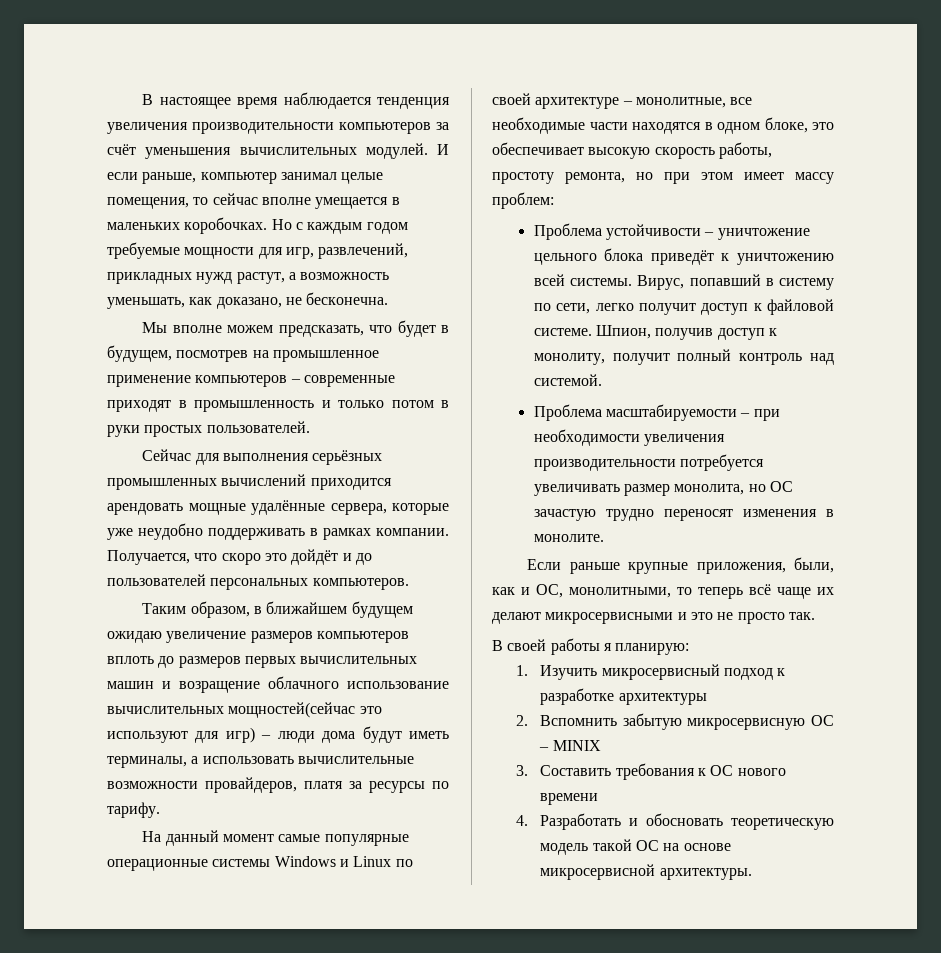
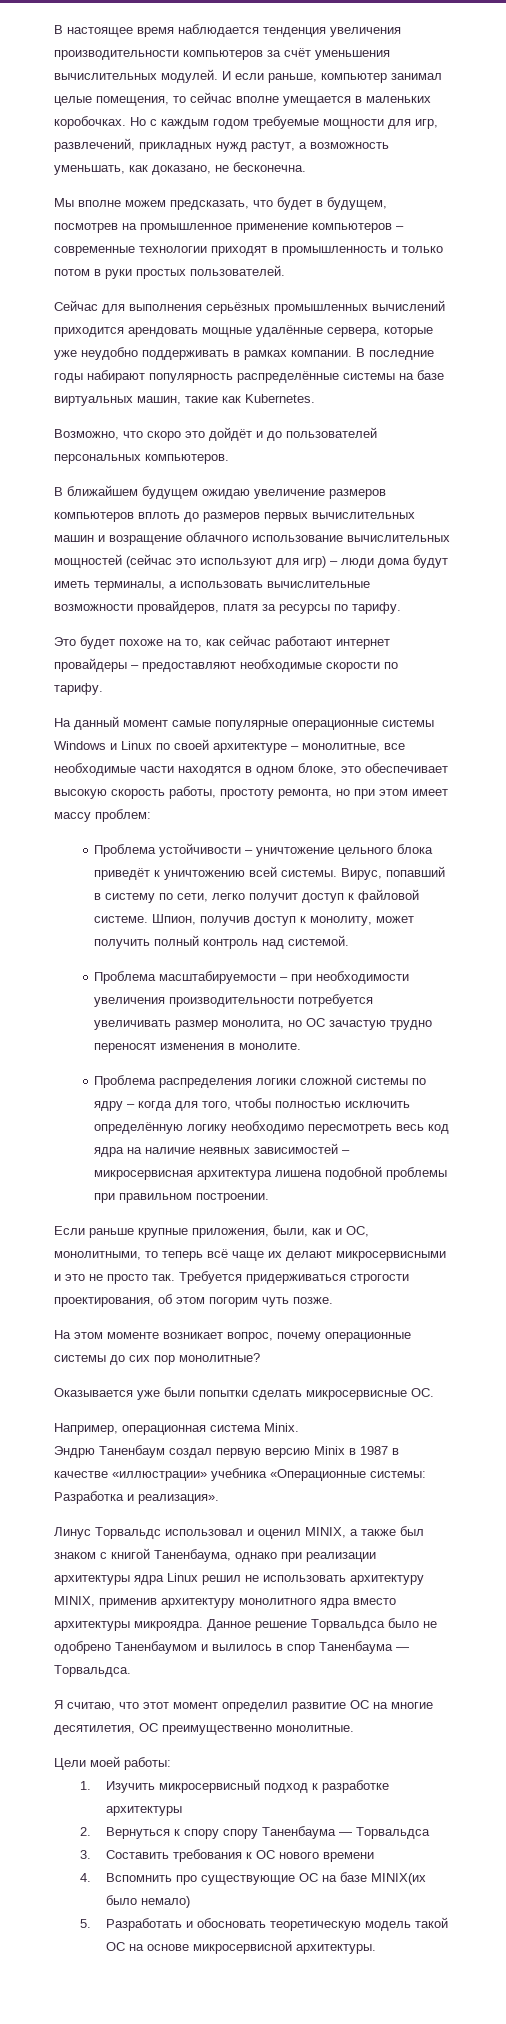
(395, 381) none -> [139,246,207,253] технологии
[107,550,190,565] Получается, -> [356,348,434,360] [54,370,444,383] [54,394,315,406] [54,429,119,440] В последние годы набирают популярность распределённые системы на базе виртуальных машин, такие как Kubernetes. // Возможно,
[142,601,263,618] Таким образом, в -> [54,487,63,496] В
[228,702,356,718] мощностей(сейчас -> [54,554,172,568] мощностей (сейчас
(160, 810) none -> [54,635,390,649] [54,658,398,672] [54,683,103,695] // Это будет похоже на то, как сейчас работают интернет провайдеры – предоставляют необходимые скорости по тарифу.
[612,353,670,365] получит -> [376,916,415,923] [94,939,151,949] может получить
(604, 538) none -> [94,1074,427,1088] [94,1098,411,1111] [94,1121,450,1134] [94,1143,351,1157] [94,1166,448,1180] [94,1193,270,1203] // Проблема распределения логики сложной системы по ядру – когда для того, чтобы полностью исключить определённую логику необходимо пересмотреть весь код ядра на наличие неявных зависимостей – микросервисная архитектура лишена подобной проблемы при правильном построении.
[492,638,690,655] // В своей работы я планирую: -> [179,1271,409,1284] [54,1294,333,1307] [54,1330,411,1342] [54,1353,260,1365] [54,1387,434,1400] [54,1423,299,1435] [54,1445,399,1458] [54,1468,426,1481] [54,1491,219,1504] [54,1526,424,1539] [54,1548,376,1562] [54,1573,424,1585] [54,1596,396,1608] [54,1618,437,1631] [54,1641,409,1654] [54,1665,131,1677] [54,1700,433,1712] [54,1723,354,1735] [54,1756,171,1770] Требуется придерживаться строгости проектирования, об этом погорим чуть позже. // На этом моменте возникает вопрос, почему операционные системы до сих пор монолитные? // Оказывается уже были попытки сделать микросервисные ОС. // Например, операционная система Minix. // Эндрю Таненбаум создал первую версию Minix в 1987 в качестве «иллюстрации» учебника «Операционные системы: Разработка и реализация». // Линус Торвальдс использовал и оценил MINIX, а также был знаком с книгой Таненбаума, однако при реализации архитектуры ядра Linux решил не использовать архитектуру MINIX, применив архитектуру монолитного ядра вместо архитектуры микроядра. Данное решение Торвальдса было не одобрено Таненбаумом и вылилось в спор Таненбаума — Торвальдса. // Я считаю, что этот момент определил развитие ОС на многие десятилетия, ОС преимущественно монолитные. // Цели моей работы:
[540,713,834,730] [539,740,601,751] Вспомнить забытую микросервисную ОС – MINIX -> [105,1826,430,1839] Вернуться к спору спору Таненбаума — Торвальдса
(529, 820) none -> [105,1872,426,1885] [105,1895,190,1908] [79,1919,91,1928] Вспомнить про существующие ОС на базе MINIX(их было немало) // 5.

